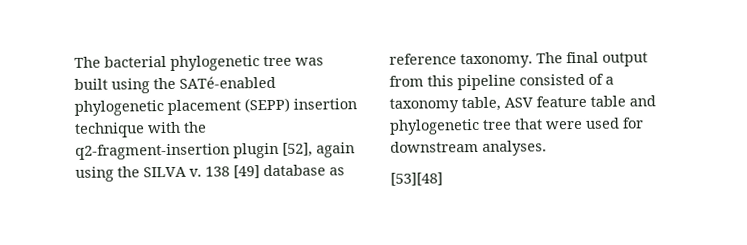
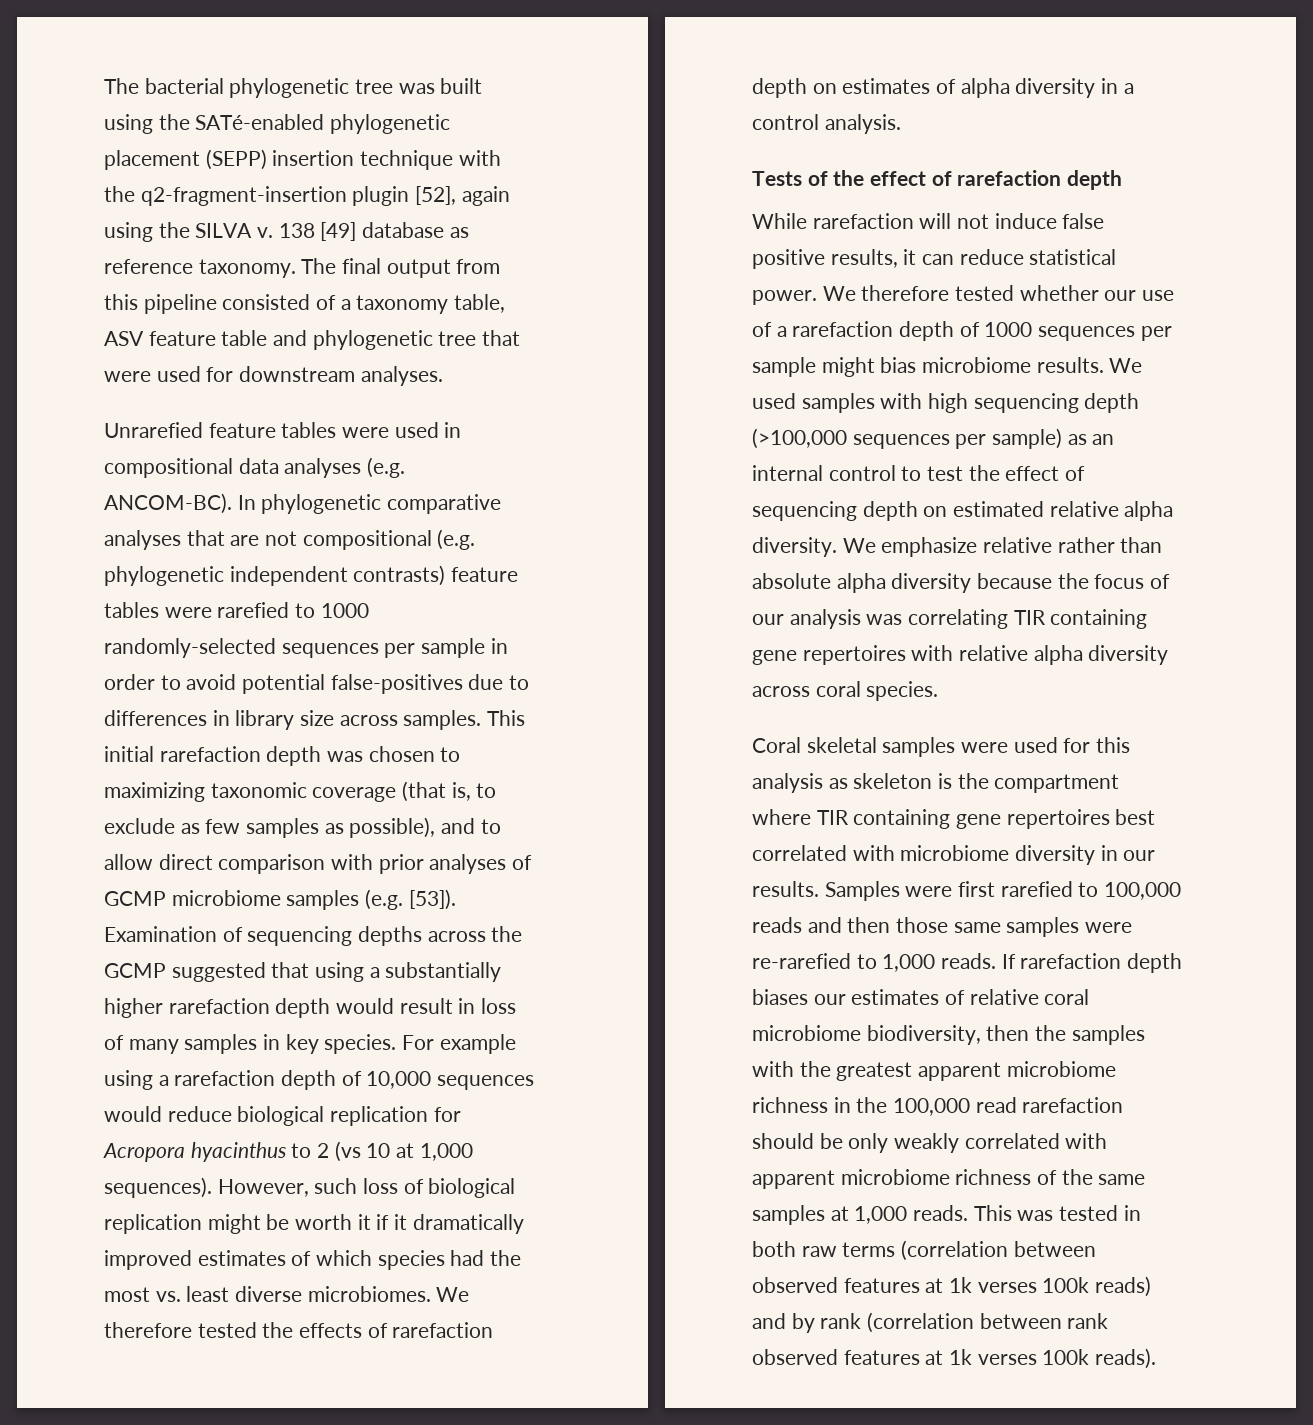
[390,172,443,186] [53][48] -> [104,422,462,438] [104,457,406,478] [104,493,502,514] [104,529,476,550] [104,565,519,586] [104,602,369,618] [104,638,508,658] [104,674,530,694] [104,710,526,730] [104,746,461,766] [104,781,497,802] [104,817,501,838] [104,854,533,874] [104,889,456,910] [104,926,523,946] [104,962,502,982] [104,998,517,1018] [104,1034,516,1054] [104,1070,535,1090] [104,1106,461,1126] [103,1141,473,1162] [104,1177,516,1198] [104,1214,524,1234] [104,1250,522,1270] [104,1286,470,1302] [104,1322,494,1338] [752,78,1134,98] [752,114,901,134] [752,170,1123,190] [752,213,1105,229] [752,249,1117,269] [752,285,1175,305] [752,321,1172,341] [752,357,1143,377] [752,393,1140,413] [752,428,1115,449] [752,465,1086,481] [752,501,1174,521] [752,537,1163,557] [752,573,1171,593] [752,609,1148,629] [752,645,1169,665] [752,681,939,701] [752,737,1131,757] [752,773,1120,793] [752,809,1156,829] [752,845,1156,865] [752,881,1182,901] [752,917,1133,937] [752,953,1183,973] [752,989,1090,1005] [752,1025,1145,1045] [752,1061,1116,1081] [752,1097,1124,1116] [752,1133,1108,1153] [752,1169,1146,1189] [752,1205,1141,1225] [752,1240,1096,1261] [752,1276,1152,1297] [752,1312,1109,1333] [752,1348,1157,1369] Unrarefied feature tables were used in compositional data analyses (e.g. ANCOM-BC). In phylogenetic comparative analyses that are not compositional (e.g. phylogenetic independent contrasts) feature tables were rarefied to 1000 randomly-selected sequences per sample in order to avoid potential false-positives due to differences in library size across samples. This initial rarefaction depth was chosen to maximizing taxonomic coverage (that is, to exclude as few samples as possible), and to allow direct comparison with prior analyses of GCMP microbiome samples (e.g. [53]). Examination of sequencing depths across the GCMP suggested that using a substantially higher rarefaction depth would result in loss of many samples in key species. For example using a rarefaction depth of 10,000 sequences would reduce biological replication for Acropora hyacinthus to 2 (vs 10 at 1,000 sequences). However, such loss of biological replication might be worth it if it dramatically improved estimates of which species had the most vs. least diverse microbiomes. We therefore tested the effects of rarefaction depth on estimates of alpha diversity in a control analysis. // Tests of the effect of rarefaction depth // While rarefaction will not induce false positive results, it can reduce statistical power. We therefore tested whether our use of a rarefaction depth of 1000 sequences per sample might bias microbiome results. We used samples with high sequencing depth (>100,000 sequences per sample) as an internal control to test the effect of sequencing depth on estimated relative alpha diversity. We emphasize relative rather than absolute alpha diversity because the focus of our analysis was correlating TIR containing gene repertoires with relative alpha diversity across coral species. // Coral skeletal samples were used for this analysis as skeleton is the compartment where TIR containing gene repertoires best correlated with microbiome diversity in our results. Samples were first rarefied to 100,000 reads and then those same samples were re-rarefied to 1,000 reads. If rarefaction depth biases our estimates of relative coral microbiome biodiversity, then the samples with the greatest apparent microbiome richness in the 100,000 read rarefaction should be only weakly correlated with apparent microbiome richness of the same samples at 1,000 reads. This was tested in both raw terms (correlation between observed features at 1k verses 100k reads) and by rank (correlation between rank observed features at 1k verses 100k reads).

